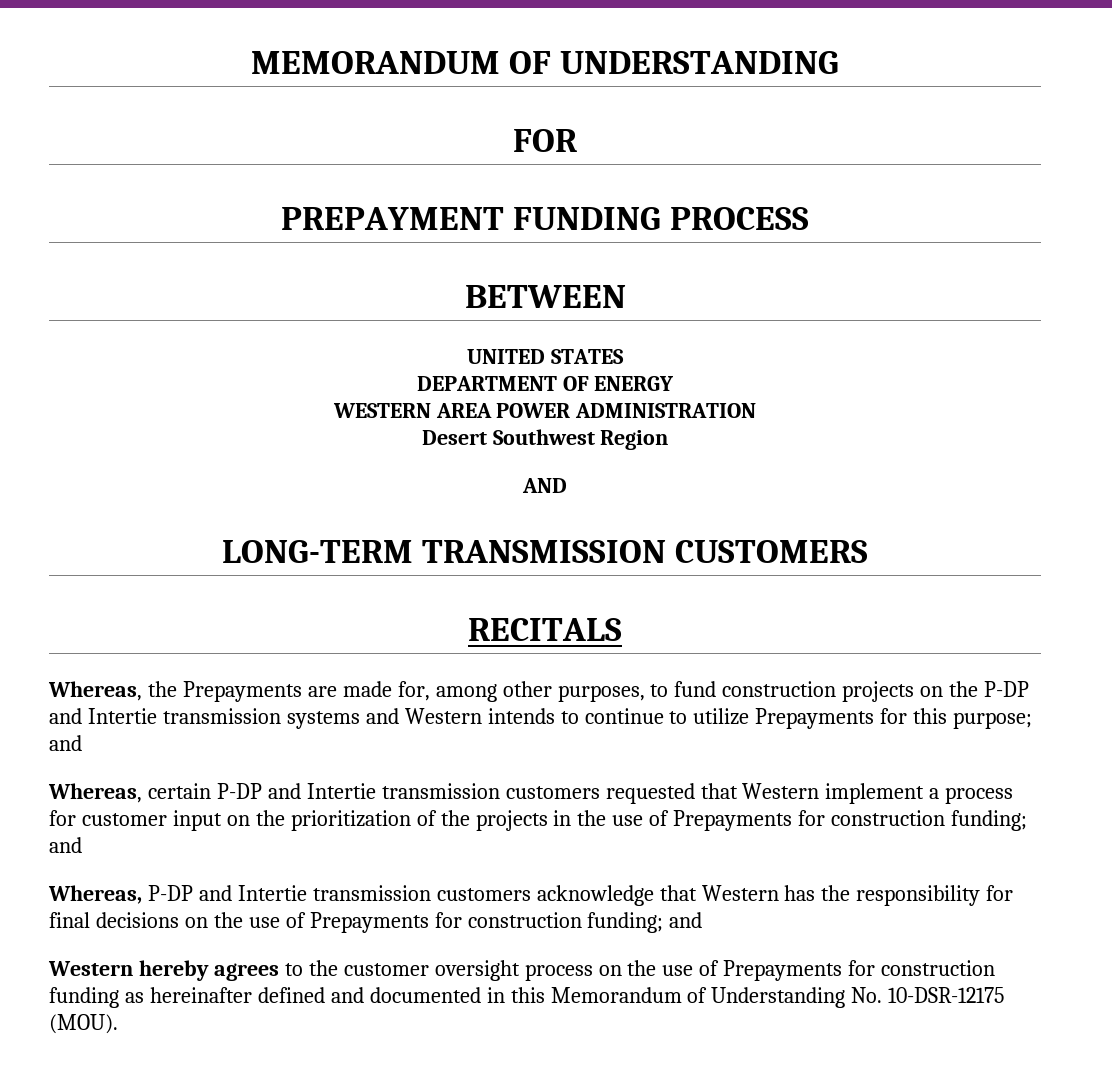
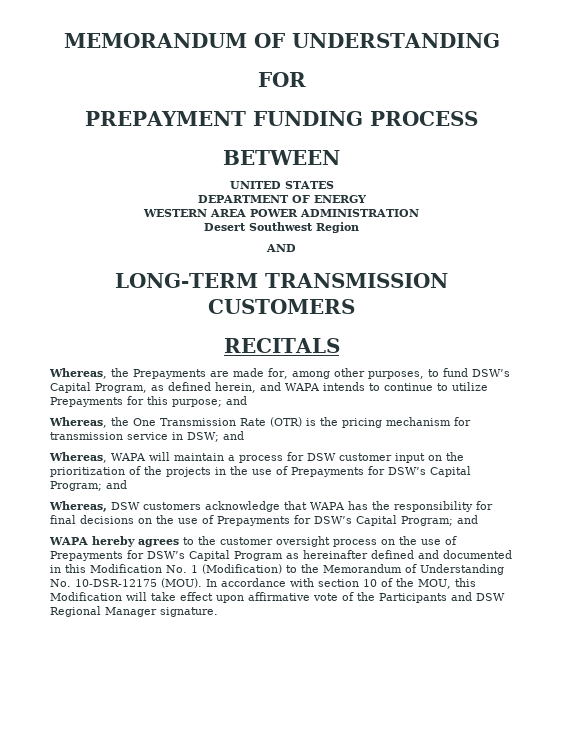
[722,681,1030,702] [49,708,482,729] construction projects on the P-DP and Intertie transmission systems and Western -> [471,369,510,377] [50,382,320,393] DSW’s Capital Program, as defined herein, and WAPA
[147,783,925,804] certain P-DP and Intertie transmission customers requested that Western implement -> [111,417,471,428] [50,431,244,442] [49,452,224,463] the One Transmission Rate (OTR) is the pricing mechanism for transmission service in DSW; and // Whereas, WAPA will maintain
(76, 818) none -> [307,453,336,461] DSW
[831,810,1028,831] [49,837,82,853] [48,885,431,904] construction funding; and // Whereas, P-DP and Intertie transmission -> [388,466,471,477] [50,480,127,491] [49,501,140,512] DSW’s Capital Program; and // Whereas, DSW
[701,885,779,901] Western -> [310,502,345,510] WAPA
[467,912,703,933] [48,961,133,976] construction funding; and // Western -> [314,515,478,526] [49,537,88,545] DSW’s Capital Program; and // WAPA
[881,960,996,976] [49,987,119,1008] construction funding -> [147,550,283,561] DSW’s Capital Program
(545, 995) none -> [90,564,319,574] Modification No. 1 (Modification) to the
(118, 1024) none -> [206,578,476,589] [50,592,505,603] [50,606,218,617] In accordance with section 10 of the MOU, this Modification will take effect upon affirmative vote of the Participants and DSW Regional Manager signature.

